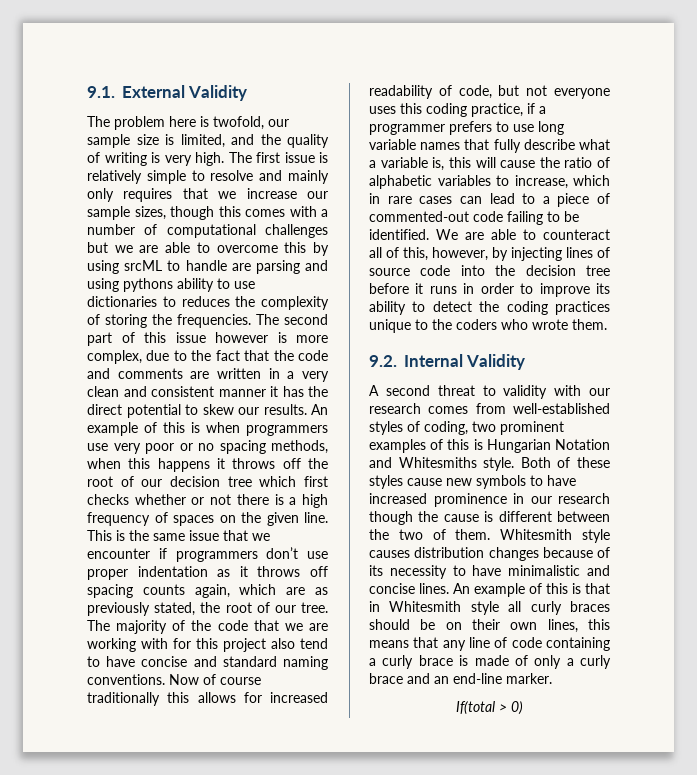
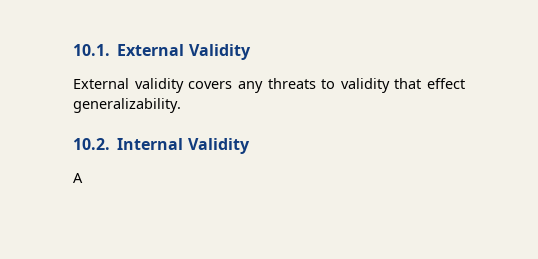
[87,86,115,98] 9.1. -> [73,44,110,56] 10.1.
[87,116,289,130] [87,134,329,148] [87,152,328,166] [87,170,329,184] [87,188,328,202] [87,206,328,220] [87,224,328,238] [87,242,329,256] [87,260,328,274] [87,278,255,292] [87,296,329,310] [87,314,328,328] [87,332,328,346] [87,350,328,364] [87,368,329,382] [87,386,328,397] [87,404,328,418] [87,422,328,436] [87,440,328,454] [87,458,328,472] [87,476,328,487] [87,494,328,508] [87,512,328,526] [87,530,270,541] [87,547,328,562] [87,566,328,580] [87,584,328,598] [87,602,328,616] [87,620,328,634] [87,638,328,652] [87,656,328,670] [87,674,261,685] [87,692,328,706] [369,85,610,99] [369,103,546,117] [369,121,564,135] [369,139,610,153] [369,157,610,171] [369,175,610,189] [369,193,610,207] [369,211,579,225] [369,229,610,240] [369,247,610,261] [369,265,610,276] [369,283,610,297] [369,301,610,315] [369,319,607,333] [369,354,526,370] [369,385,610,399] [369,403,610,414] [369,421,564,435] [369,439,610,453] [369,457,610,471] [369,475,576,489] [369,493,610,507] [369,511,610,525] [369,529,610,543] [369,547,610,561] [369,565,610,579] [369,583,610,597] [369,601,610,615] [369,619,610,633] [369,637,610,651] [369,655,611,669] [369,673,552,684] [456,701,523,715] The problem here is twofold, our sample size is limited, and the quality of writing is very high. The first issue is relatively simple to resolve and mainly only requires that we increase our sample sizes, though this comes with a number of computational challenges but we are able to overcome this by using srcML to handle are parsing and using pythons ability to use dictionaries to reduces the complexity of storing the frequencies. The second part of this issue however is more complex, due to the fact that the code and comments are written in a very clean and consistent manner it has the direct potential to skew our results. An example of this is when programmers use very poor or no spacing methods, when this happens it throws off the root of our decision tree which first checks whether or not there is a high frequency of spaces on the given line. This is the same issue that we encounter if programmers don’t use proper indentation as it throws off spacing counts again, which are as previously stated, the root of our tree. The majority of the code that we are working with for this project also tend to have concise and standard naming conventions. Now of course traditionally this allows for increased readability of code, but not everyone uses this coding practice, if a programmer prefers to use long variable names that fully describe what a variable is, this will cause the ratio of alphabetic variables to increase, which in rare cases can lead to a piece of commented-out code failing to be identified. We are able to counteract all of this, however, by injecting lines of source code into the decision tree before it runs in order to improve its ability to detect the coding practices unique to the coders who wrote them. // 9.2. Internal Validity // A second threat to validity with our research comes from well-established styles of coding, two prominent examples of this is Hungarian Notation and Whitesmiths style. Both of these styles cause new symbols to have increased prominence in our research though the cause is different between the two of them. Whitesmith style causes distribution changes because of its necessity to have minimalistic and concise lines. An example of this is that in Whitesmith style all curly braces should be on their own lines, this means that any line of code containing a curly brace is made of only a curly brace and an end-line marker. // If(total > 0) -> [73,78,465,93] [73,98,181,113] [73,138,250,154] [73,173,83,183] External validity covers any threats to validity that effect generalizability. // 10.2. Internal Validity // A

